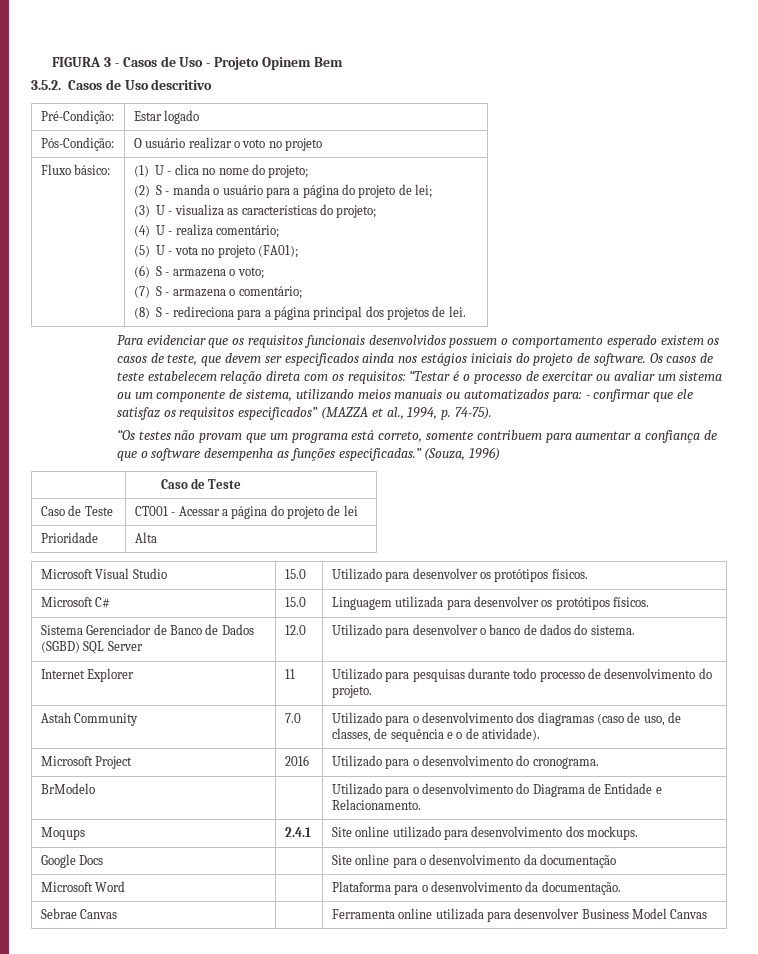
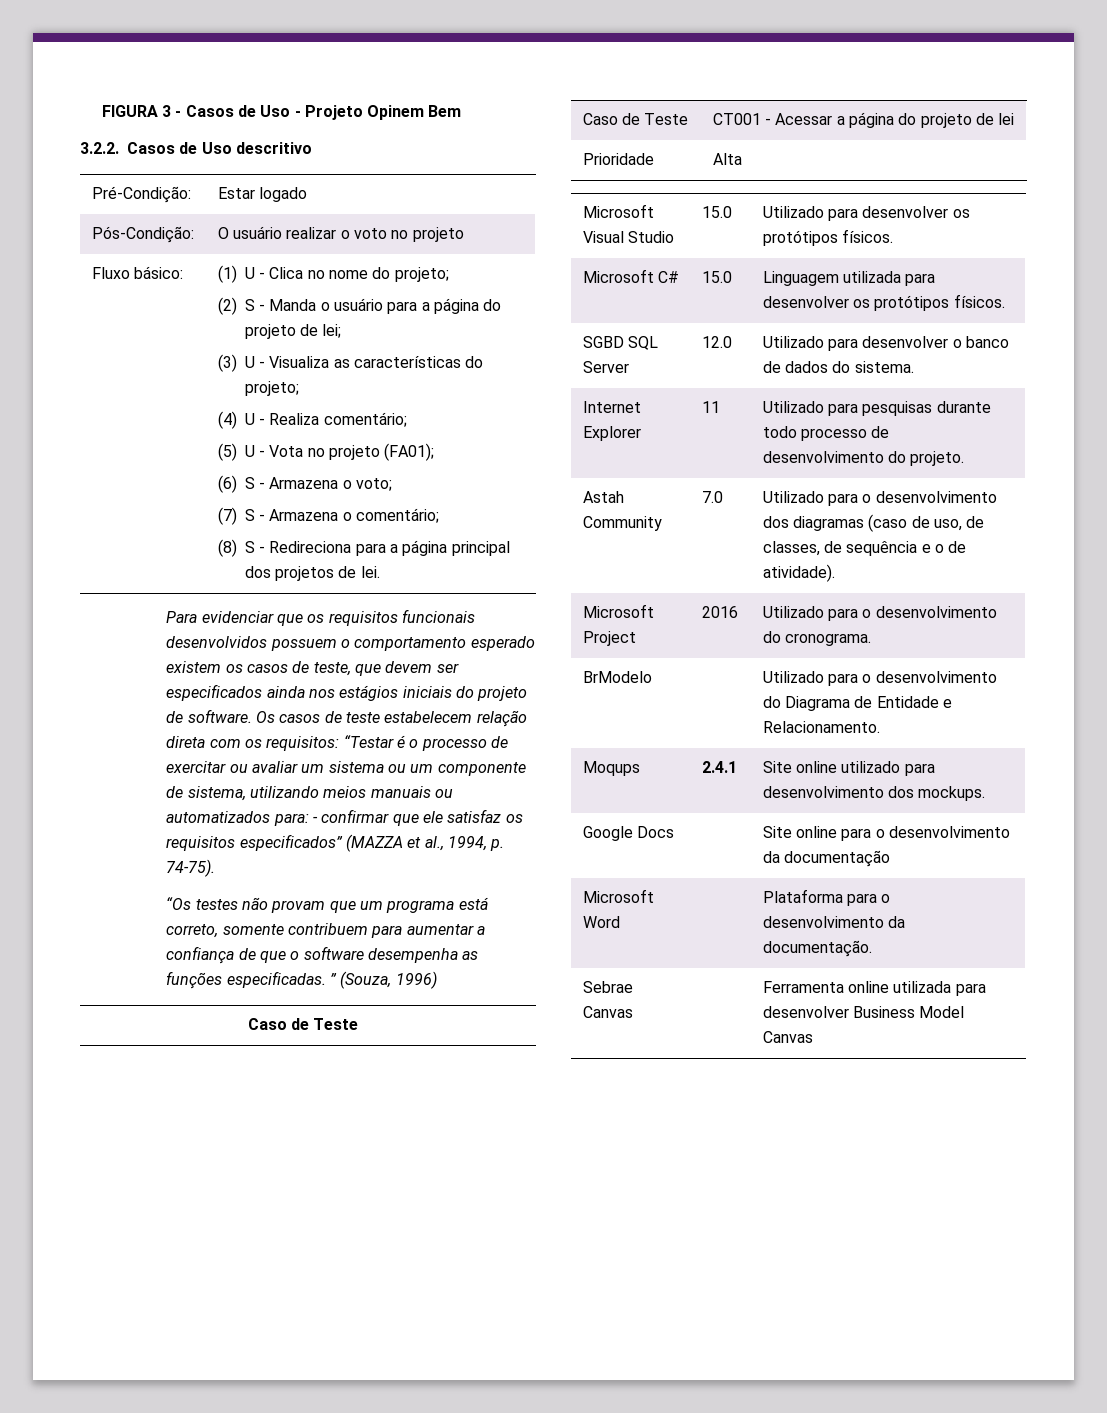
[31,80,61,90] 3.5.2. -> [80,142,119,154] 3.2.2.
[174,164,199,175] clica -> [269,267,304,279] Clica
[172,184,210,195] manda -> [269,299,317,311] Manda
[174,204,224,216] visualiza -> [269,356,330,368] Visualiza
[175,224,213,236] realiza -> [269,413,320,425] Realiza
[174,246,198,255] vota -> [269,445,304,457] Vota
[172,269,226,277] armazena -> [269,477,339,489] Armazena
[172,289,226,297] armazena -> [269,509,339,521] Armazena
[172,306,234,317] redireciona -> [269,541,352,553] Redireciona
[338,448,422,461] especificadas.” -> [226,971,337,988] especificadas. ”
[40,624,254,635] [40,641,80,653] Sistema Gerenciador de Banco de Dados (SGBD) -> [582,336,624,348] SGBD

